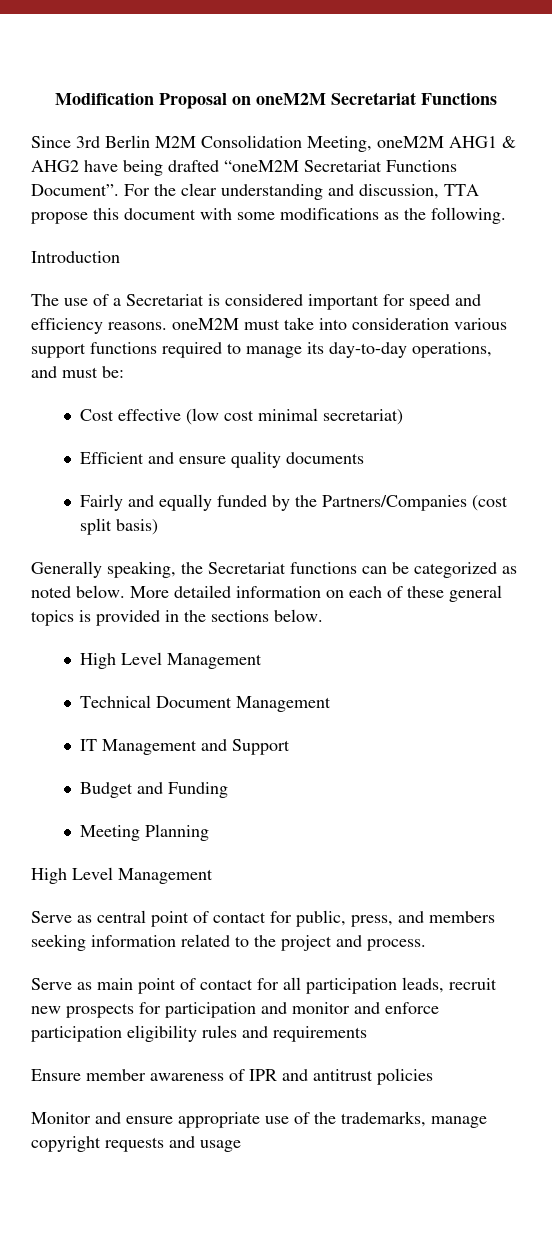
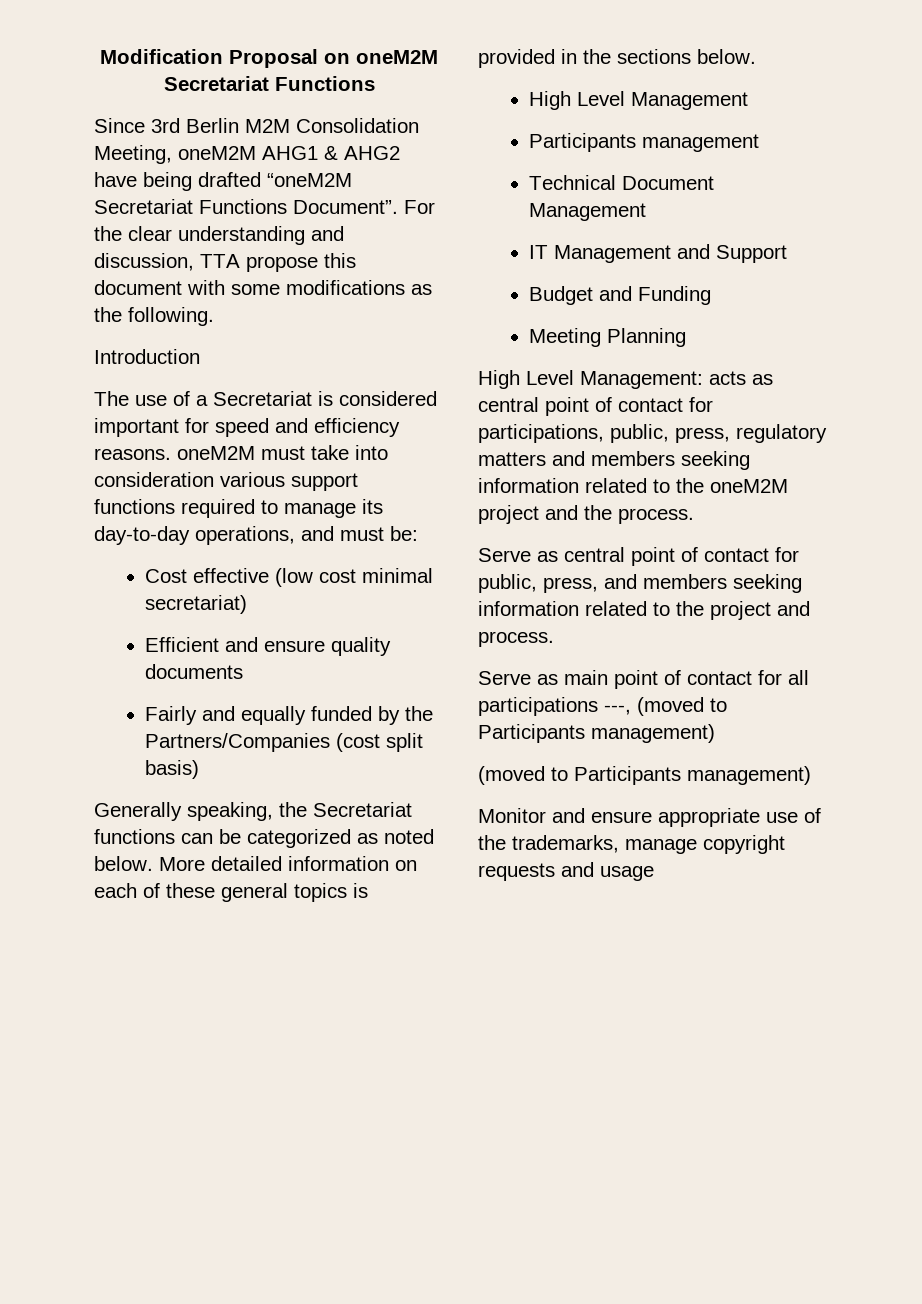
(263, 661) none -> [529,133,760,152] // Participants management
[118,868,213,884] Management -> [580,371,773,389] [478,397,713,416] [478,424,827,443] [478,451,750,470] [478,478,788,493] [478,505,694,524] Management: acts as central point of contact for participations, public, press, regulatory matters and members seeking information related to the oneM2M project and the process.
[306,977,497,994] [31,1002,439,1018] [31,1025,367,1042] [31,1068,433,1085] participation leads, recruit new prospects for participation and monitor and enforce participation eligibility rules and requirements // Ensure member awareness of IPR and antitrust policies -> [478,697,727,716] [478,724,715,743] [478,766,811,785] participations ---, (moved to Participants management) // (moved to Participants management)

